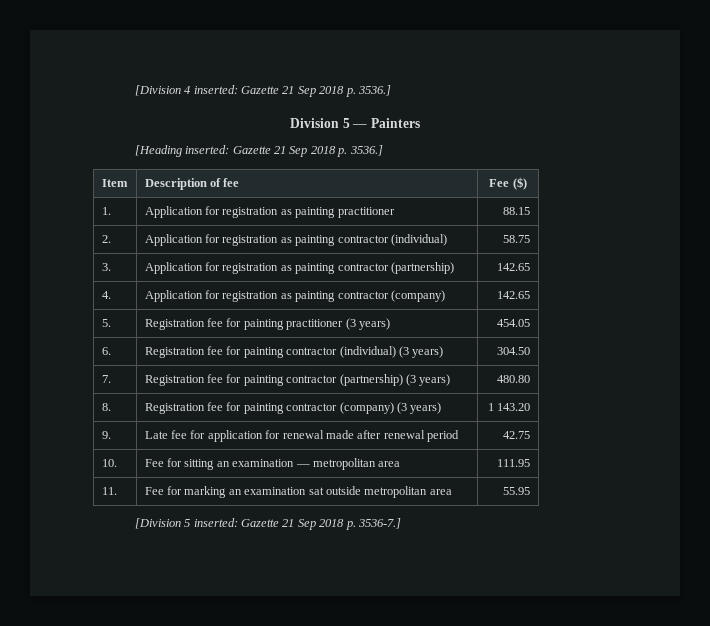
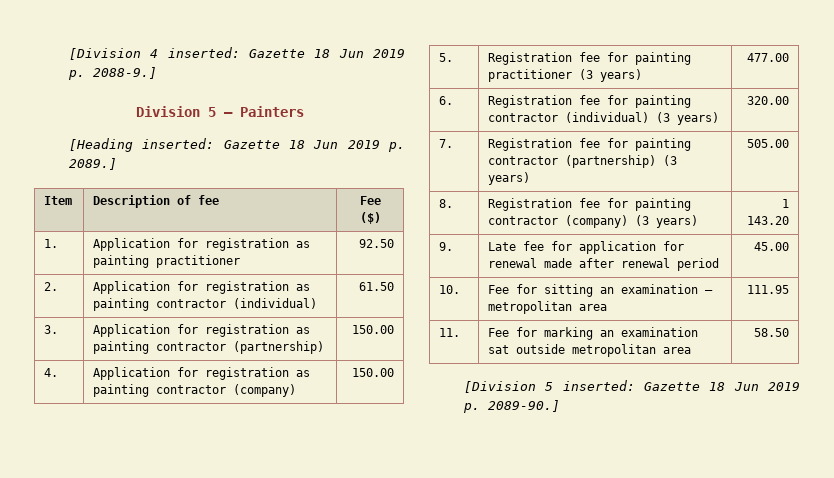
[282,85,391,97] 21 Sep 2018 p. 3536.] -> [314,49,405,58] [67,67,157,80] 18 Jun 2019 p. 2088-9.]
[274,145,383,157] 21 Sep 2018 p. 3536.] -> [288,140,405,152] [68,158,117,170] 18 Jun 2019 p. 2089.]
[503,207,531,215] 88.15 -> [358,239,394,248] 92.50
[503,235,531,243] 58.75 -> [358,282,394,291] 61.50
[497,263,531,271] 142.65 -> [351,325,394,334] 150.00
[497,291,531,299] 142.65 -> [351,368,394,377] 150.00
[497,319,531,327] 454.05 -> [746,53,789,62] 477.00
[497,347,531,355] 304.50 -> [746,96,789,105] 320.00
[497,375,531,383] 480.80 -> [746,139,789,148] 505.00
[503,431,531,439] 42.75 -> [753,242,789,251] 45.00
[503,487,531,495] 55.95 -> [753,328,789,337] 58.50
[282,518,401,530] 21 Sep 2018 p. 3536-7.] -> [709,382,800,391] [462,400,560,413] 18 Jun 2019 p. 2089-90.]

